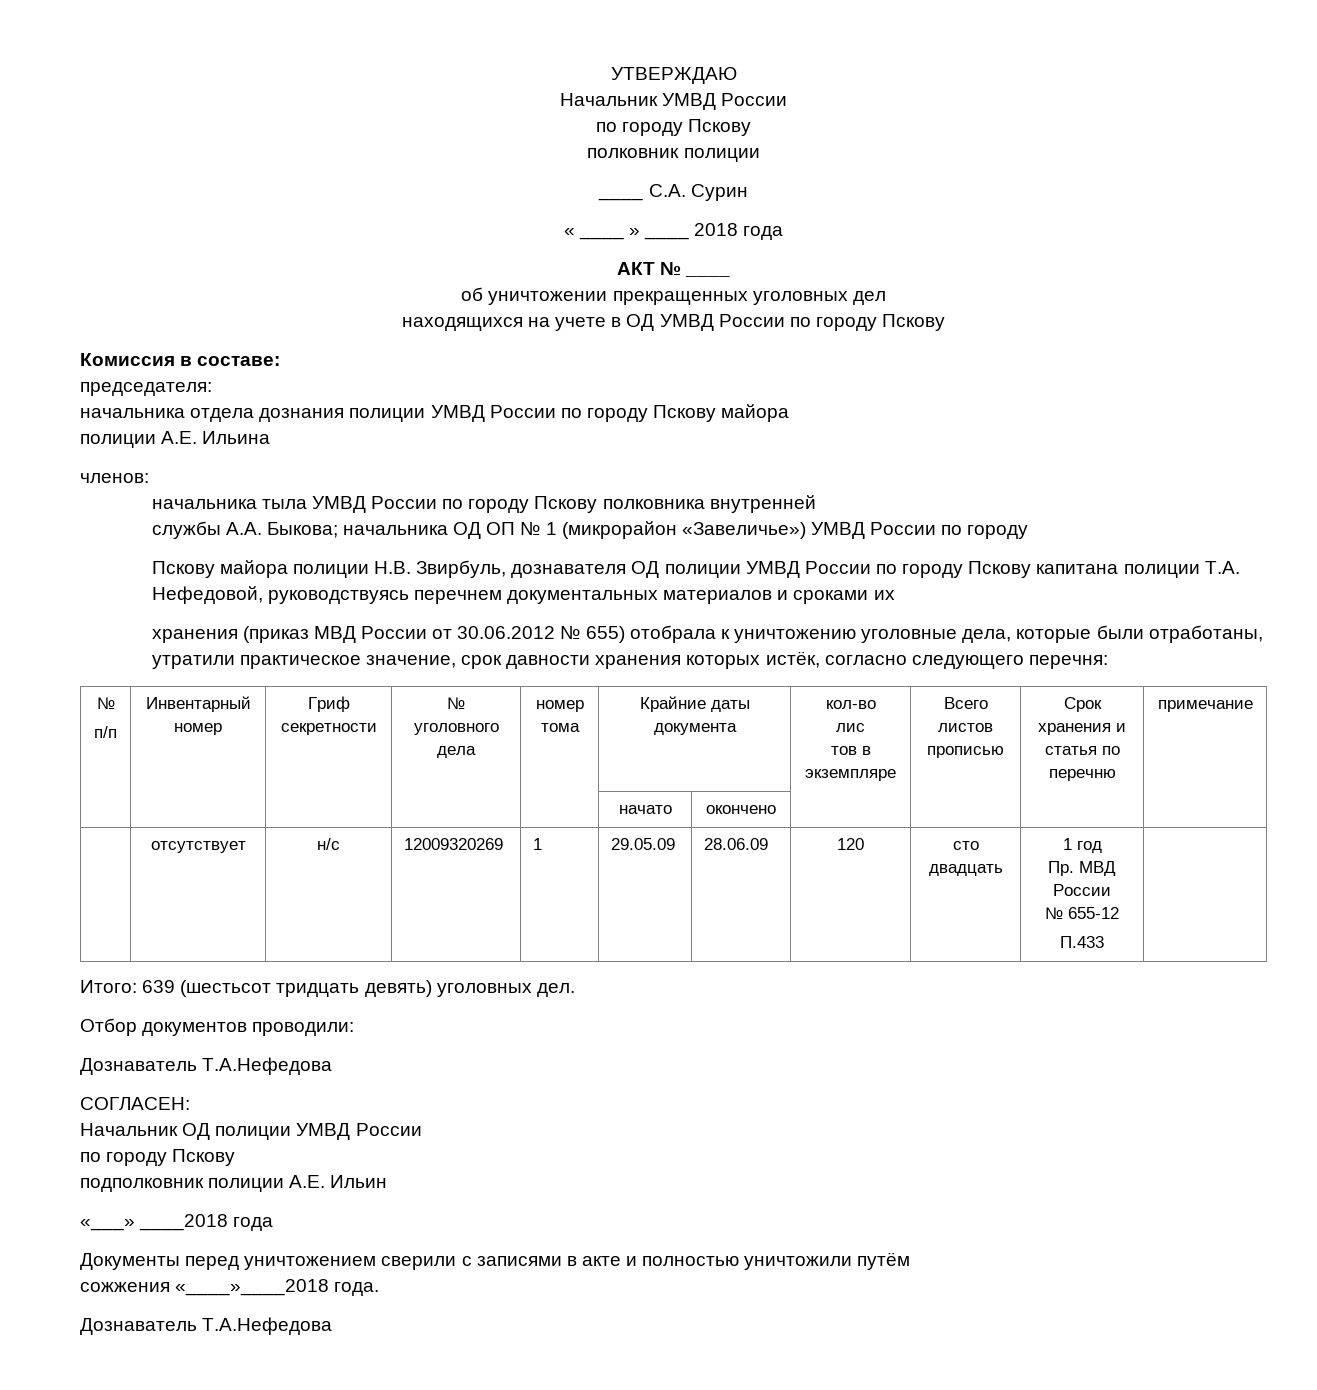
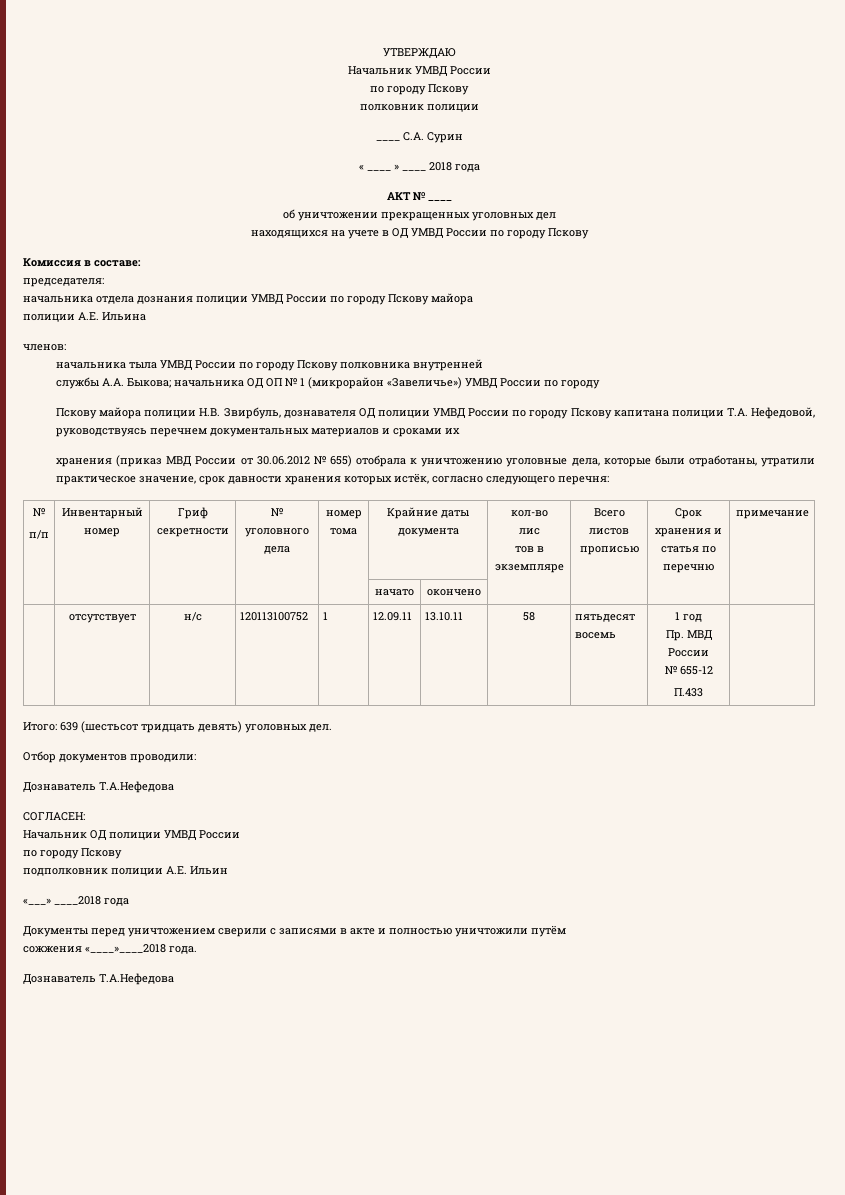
[404,838,504,850] [533,838,543,850] [611,838,676,850] [704,838,769,850] [837,838,864,850] [952,841,979,850] [928,864,1003,876] 12009320269 | 1 | 29.05.09 | 28.06.09 | 120 | сто двадцать -> [240,612,309,621] [323,612,329,620] [373,612,413,621] [425,612,464,621] [523,612,535,621] [575,614,636,622] [575,632,617,639] 120113100752 | 1 | 12.09.11 | 13.10.11 | 58 | пятьдесят восемь

